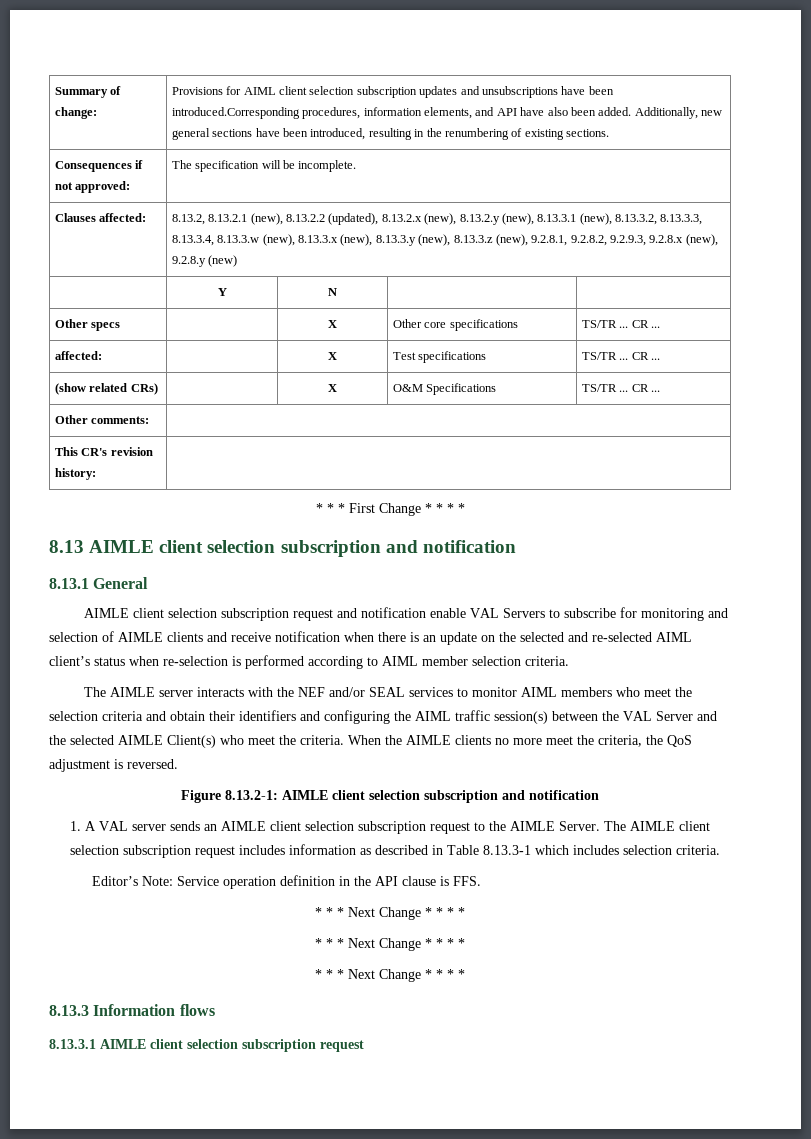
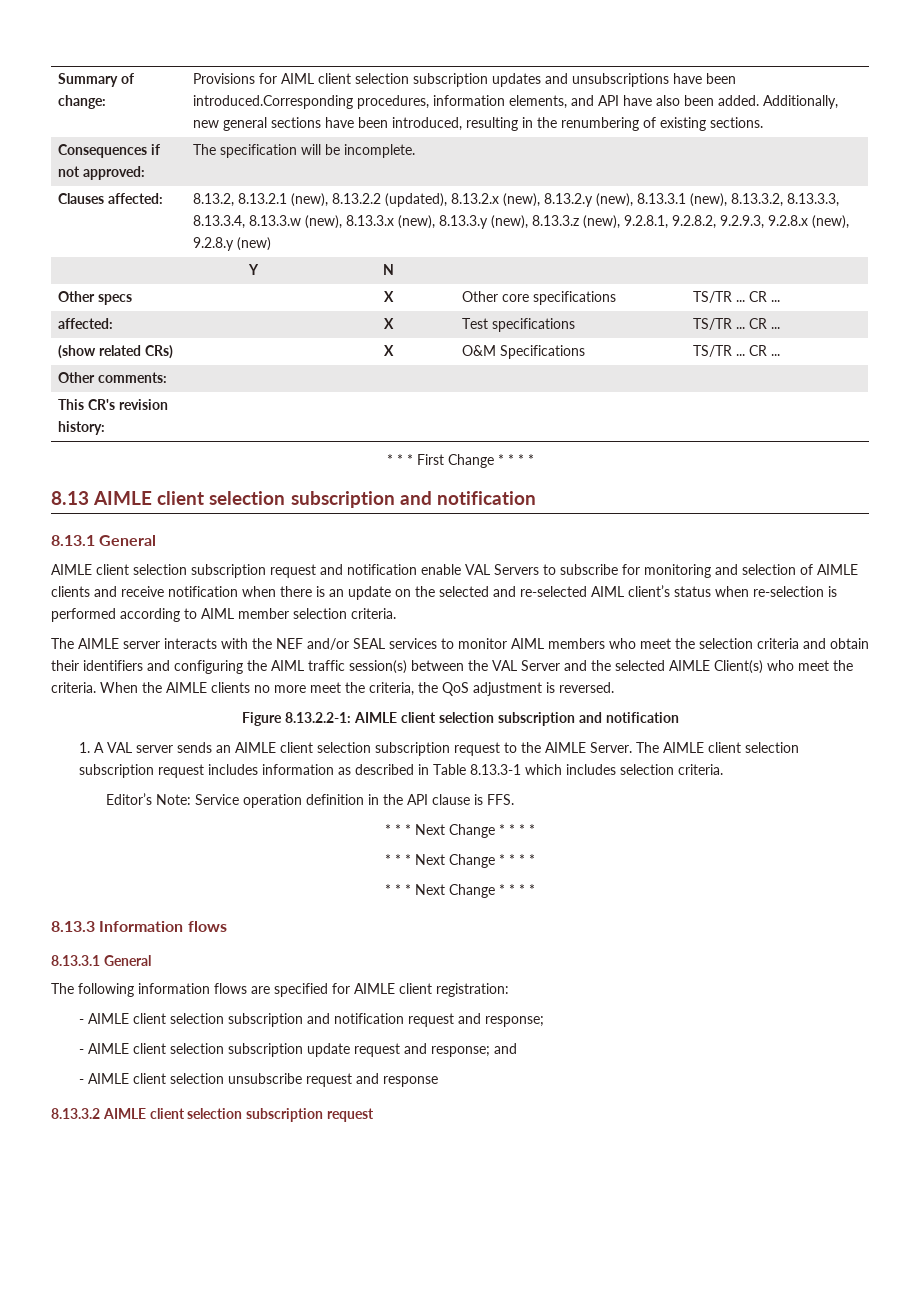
[225,790,278,800] 8.13.2-1: -> [284,712,351,723] 8.13.2.2-1:
(96, 1044) none -> [103,955,151,966] [51,983,509,997] [78,1013,544,1027] [78,1043,517,1057] [78,1073,438,1087] [51,1108,100,1119] General // The following information flows are specified for AIMLE client registration: // - AIMLE client selection subscription and notification request and response; // - AIMLE client selection subscription update request and response; and // - AIMLE client selection unsubscribe request and response // 8.13.3.2

